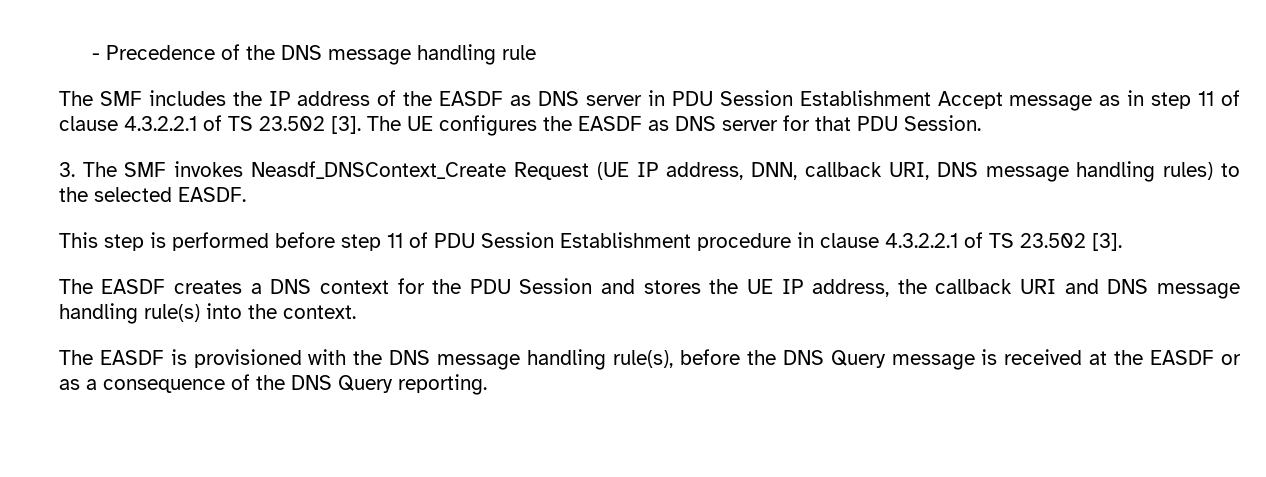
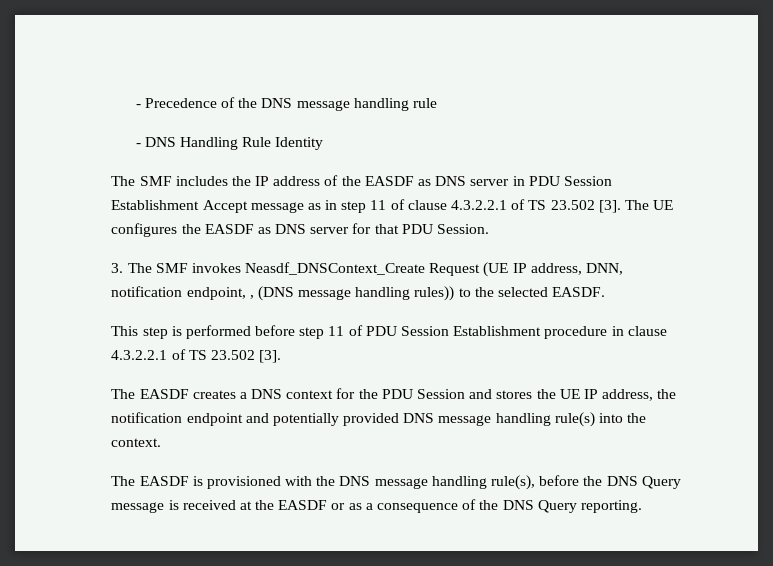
(536, 52) none -> [135,137,324,150] // - DNS Handling Rule Identity
[805,161,1214,182] callback URI, DNS message handling rules) -> [111,286,455,301] notification endpoint, , (DNS message handling rules))
[935,279,1099,294] callback URI and -> [111,412,400,426] notification endpoint and potentially provided

